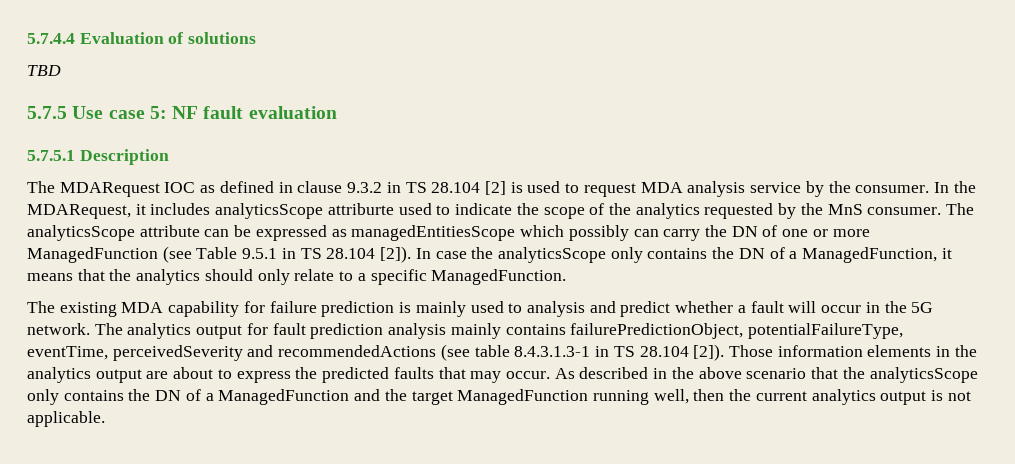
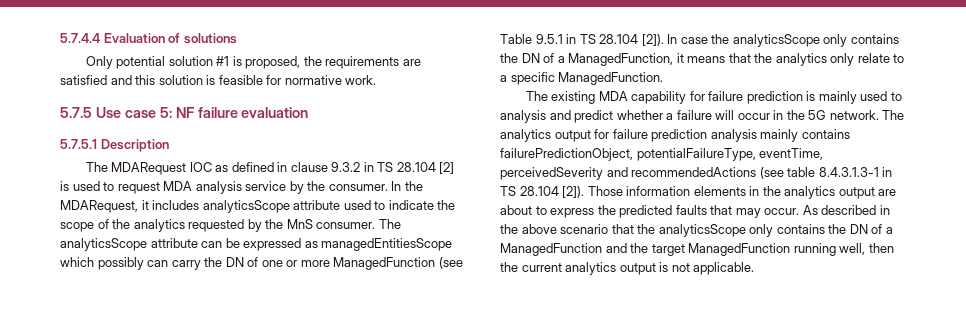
[27,65,61,76] TBD -> [85,56,421,69] [60,75,377,85] Only potential solution #1 is proposed, the requirements are satisfied and this solution is feasible for normative work.
[203,106,244,119] fault -> [197,107,238,118] failure
[327,203,394,215] attriburte -> [293,200,341,210] attribute
[204,269,253,281] should -> (827, 59) none
[750,301,784,313] fault -> [676,110,712,120] failure
[272,323,306,335] fault -> [612,129,648,139] failure

